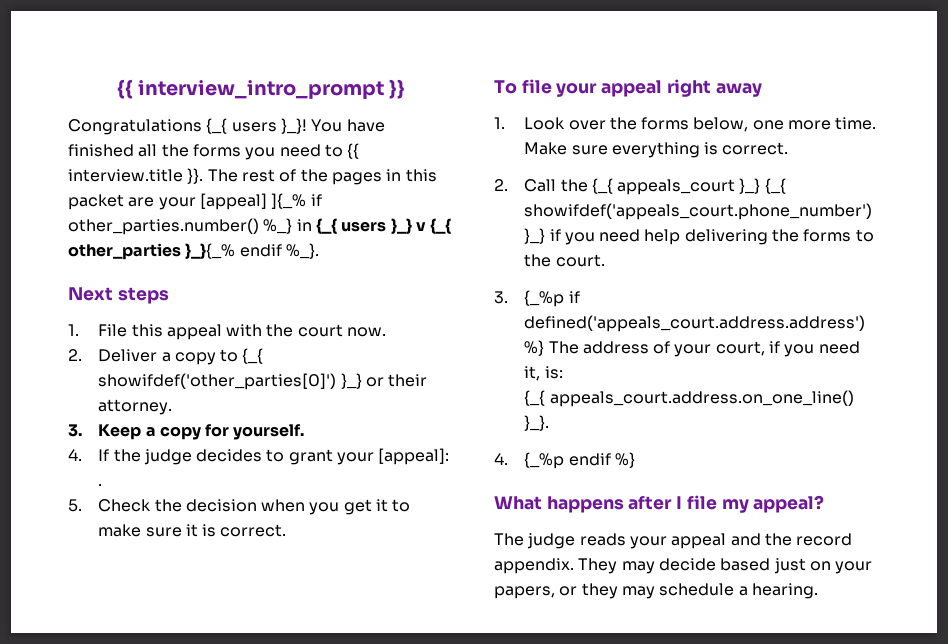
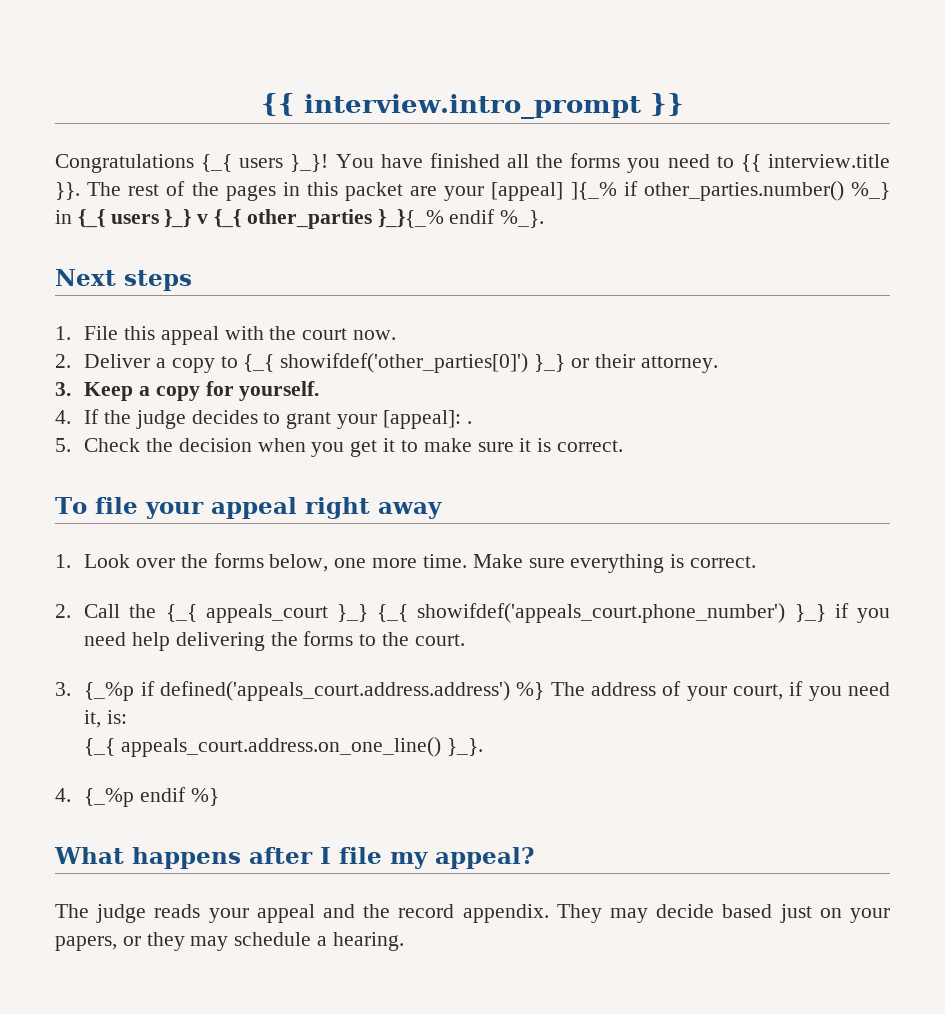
[116,79,384,99] {{ interview_intro_prompt -> [261,93,642,119] {{ interview.intro_prompt

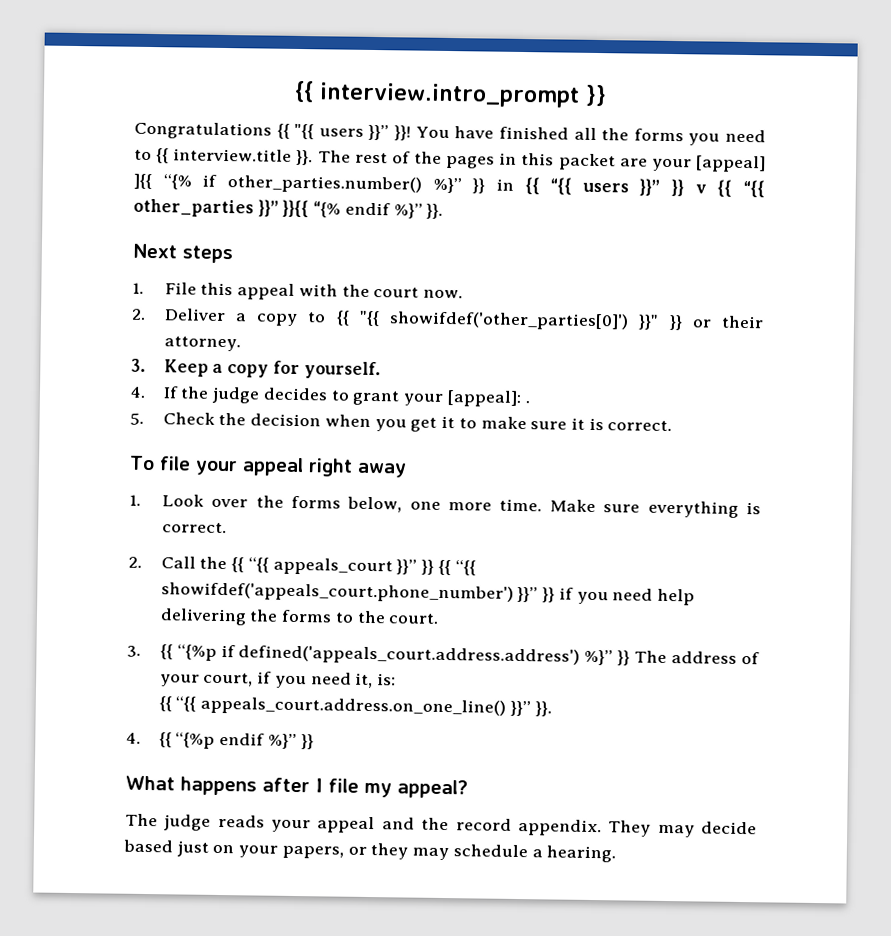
[201,154,329,172] {_{ users }_}! -> [276,123,412,141] {{ "{{ users }}” }}!
[570,181,890,201] [55,209,545,229] ]{_% if other_parties.number() %_} in {_{ users }_} v {_{ other_parties }_}{_% endif %_}. -> [133,173,765,198] [133,198,444,219] ]{{ “{% if other_parties.number() %}” }} in {{ “{{ users }}” }} v {{ “{{ other_parties }}” }}{{ “{% endif %}” }}.
[243,353,566,373] {_{ showifdef('other_parties[0]') }_} -> [335,310,683,331] {{ "{{ showifdef('other_parties[0]') }}" }}
[165,603,826,623] {_{ appeals_court }_} {_{ showifdef('appeals_court.phone_number') }_} -> [231,557,476,576] [160,582,556,603] {{ “{{ appeals_court }}” }} {{ “{{ showifdef('appeals_court.phone_number') }}” }}
[84,681,545,701] {_%p if defined('appeals_court.address.address') %} -> [159,644,631,666] {{ “{%p if defined('appeals_court.address.address') %}” }}
[84,737,483,757] [55,787,219,807] {_{ appeals_court.address.on_one_line() }_}. // 4. {_%p endif %} -> [158,696,552,717] [126,732,314,750] {{ “{{ appeals_court.address.on_one_line() }}” }}. // 4. {{ “{%p endif %}” }}

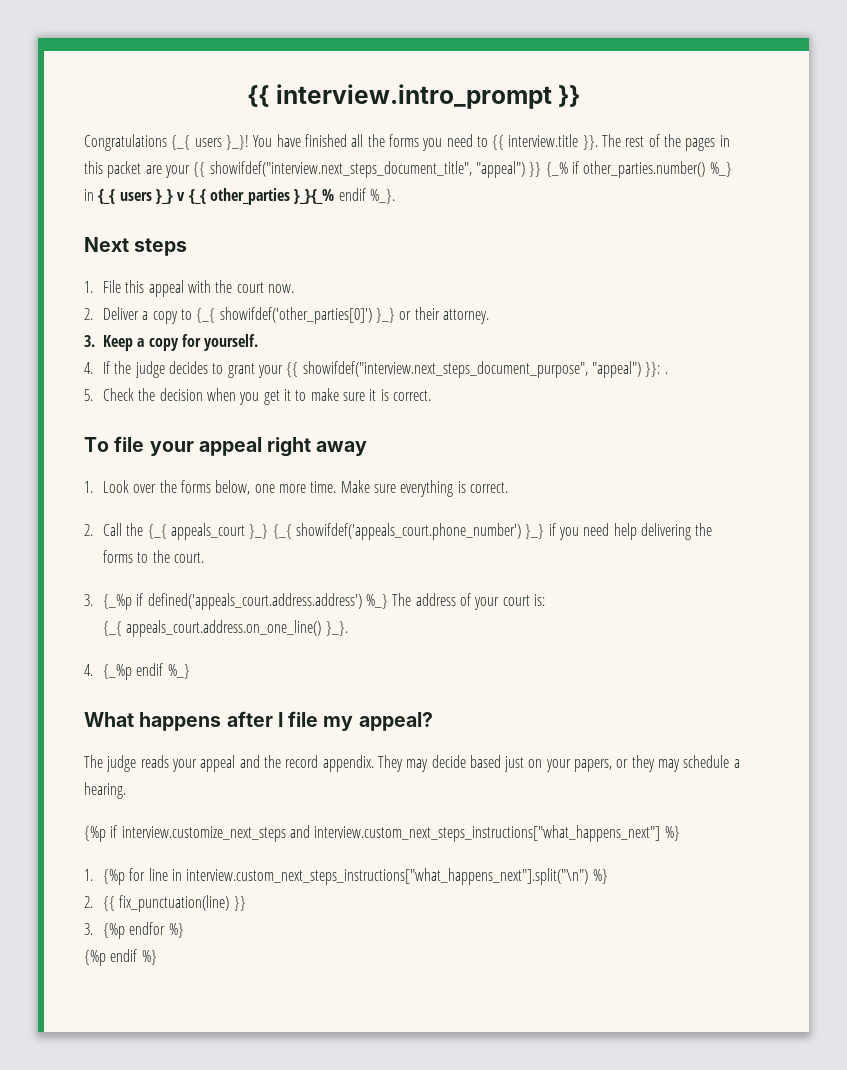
[276,123,412,141] {{ "{{ users }}” }}! -> [171,135,249,150] {_{ users }_}!
[696,155,766,173] [133,173,765,198] [133,198,444,219] [appeal] ]{{ “{% if other_parties.number() %}” }} in {{ “{{ users }}” }} v {{ “{{ other_parties }}” }}{{ “{% endif %}” }}. -> [193,161,732,178] [84,188,395,205] {{ showifdef("interview.next_steps_document_title", "appeal") }} {_% if other_parties.number() %_} in {_{ users }_} v {_{ other_parties }_}{_% endif %_}.
[335,310,683,331] {{ "{{ showifdef('other_parties[0]') }}" }} -> [196,307,395,324] {_{ showifdef('other_parties[0]') }_}
[446,390,522,408] [appeal]: -> [286,361,661,378] {{ showifdef("interview.next_steps_document_purpose", "appeal") }}:
[231,557,476,576] [160,582,556,603] {{ “{{ appeals_court }}” }} {{ “{{ showifdef('appeals_court.phone_number') }}” }} -> [147,523,545,540] {_{ appeals_court }_} {_{ showifdef('appeals_court.phone_number') }_}
[159,644,760,666] [159,671,397,689] [158,696,552,717] [126,732,314,750] {{ “{%p if defined('appeals_court.address.address') %}” }} The address of your court, if you need it, is: // {{ “{{ appeals_court.address.on_one_line() }}” }}. // 4. {{ “{%p endif %}” }} -> [102,593,545,610] [102,620,348,637] [84,663,190,680] {_%p if defined('appeals_court.address.address') %_} The address of your court is: // {_{ appeals_court.address.on_one_line() }_}. // 4. {_%p endif %_}
(617, 854) none -> [84,825,680,842] [84,868,608,885] [84,895,246,912] [84,922,184,939] [84,949,157,966] // {%p if interview.customize_next_steps and interview.custom_next_steps_instructions["what_happens_next"] %} // 1. {%p for line in interview.custom_next_steps_instructions["what_happens_next"].split("\n") %} // 2. {{ fix_punctuation(line) }} // 3. {%p endfor %} // {%p endif %}

